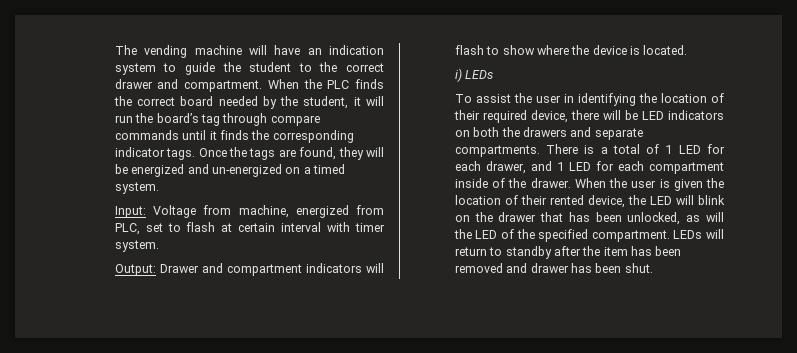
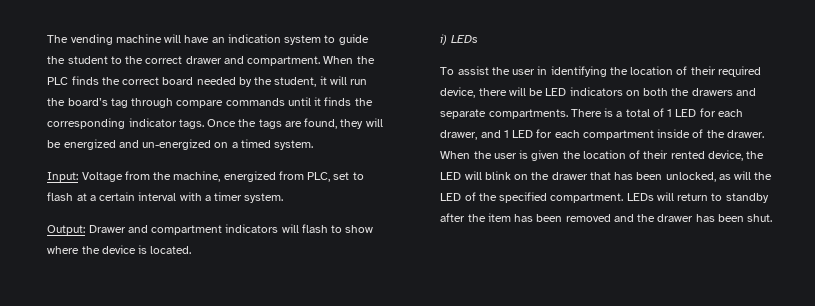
(232, 210) none -> [153,172,172,180] the
(233, 227) none -> [89,195,96,201] a
(351, 227) none -> [204,195,211,201] a
(528, 268) none -> [637,214,656,222] the

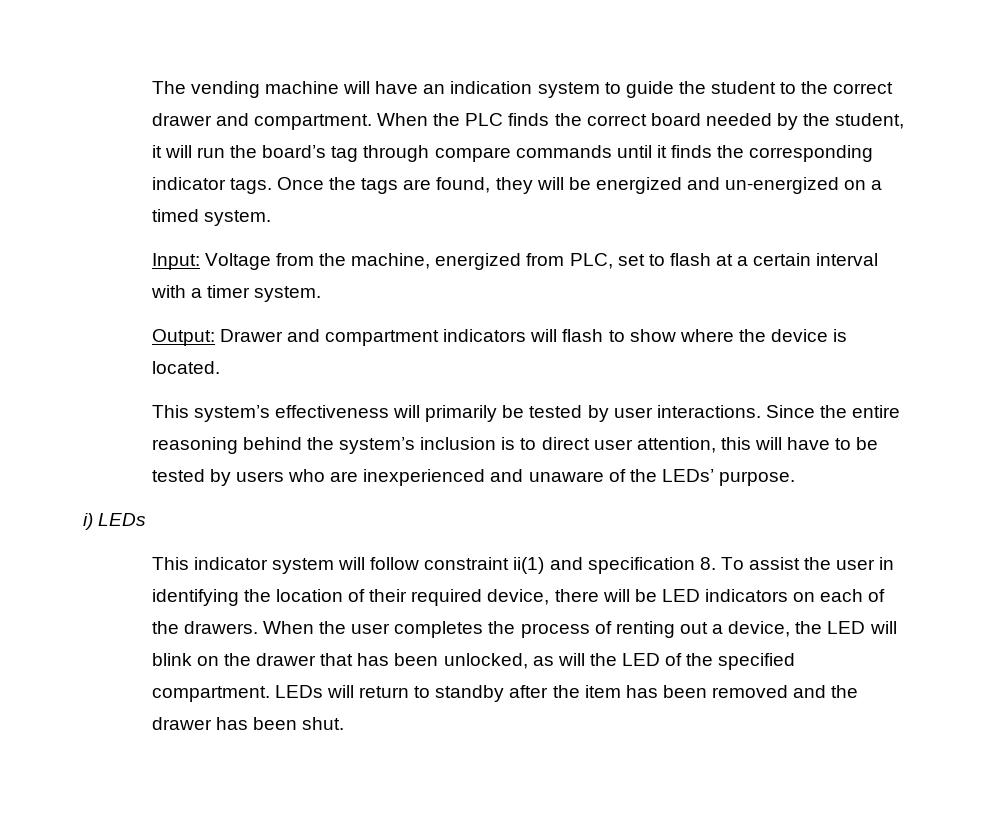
[440,34,478,45] i) LEDs // -> [151,405,901,422] [151,437,879,454] [151,469,796,486] [83,513,147,530] [151,557,716,574] This system’s effectiveness will primarily be tested by user interactions. Since the entire reasoning behind the system’s inclusion is to direct user attention, this will have to be tested by users who are inexperienced and unaware of the LEDs’ purpose. // i) LEDs // This indicator system will follow constraint ii(1) and specification 8.
[643,88,756,96] [440,108,743,119] [440,129,764,140] both the drawers and separate compartments. There is a total of 1 LED for each drawer, and 1 LED for each compartment inside of the drawer. -> [820,589,886,602] [151,621,258,634] each of the drawers.
[519,150,705,161] is given the location of their rented -> [394,621,724,638] completes the process of renting out a

